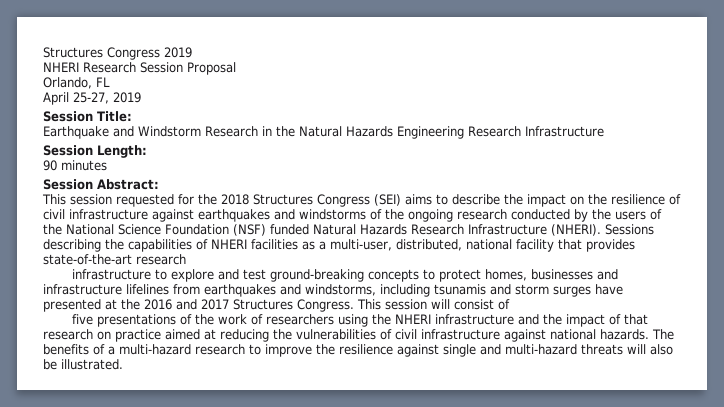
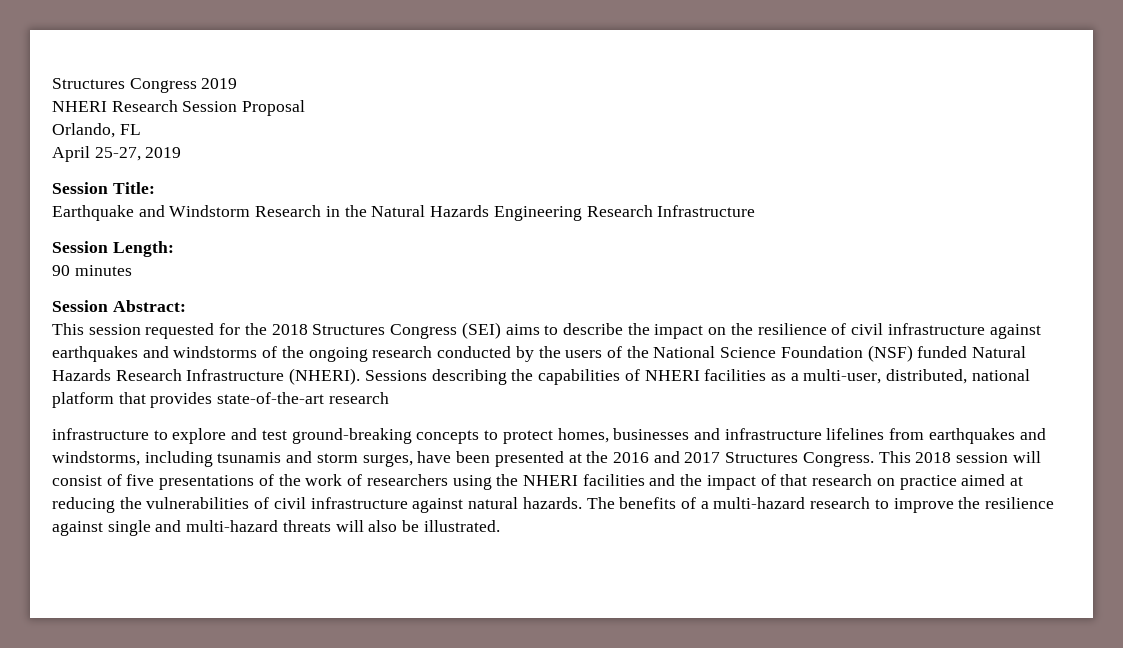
[516,239,554,252] facility -> [52,392,114,408] platform
[553,284,623,297] surges have -> [362,451,491,467] surges, have been
(381, 304) none -> [915,452,952,463] 2018
(510, 304) // -> (122, 480) none
[435,314,515,325] infrastructure -> [582,474,645,486] facilities
[550,329,596,340] national -> [468,497,519,509] natural

